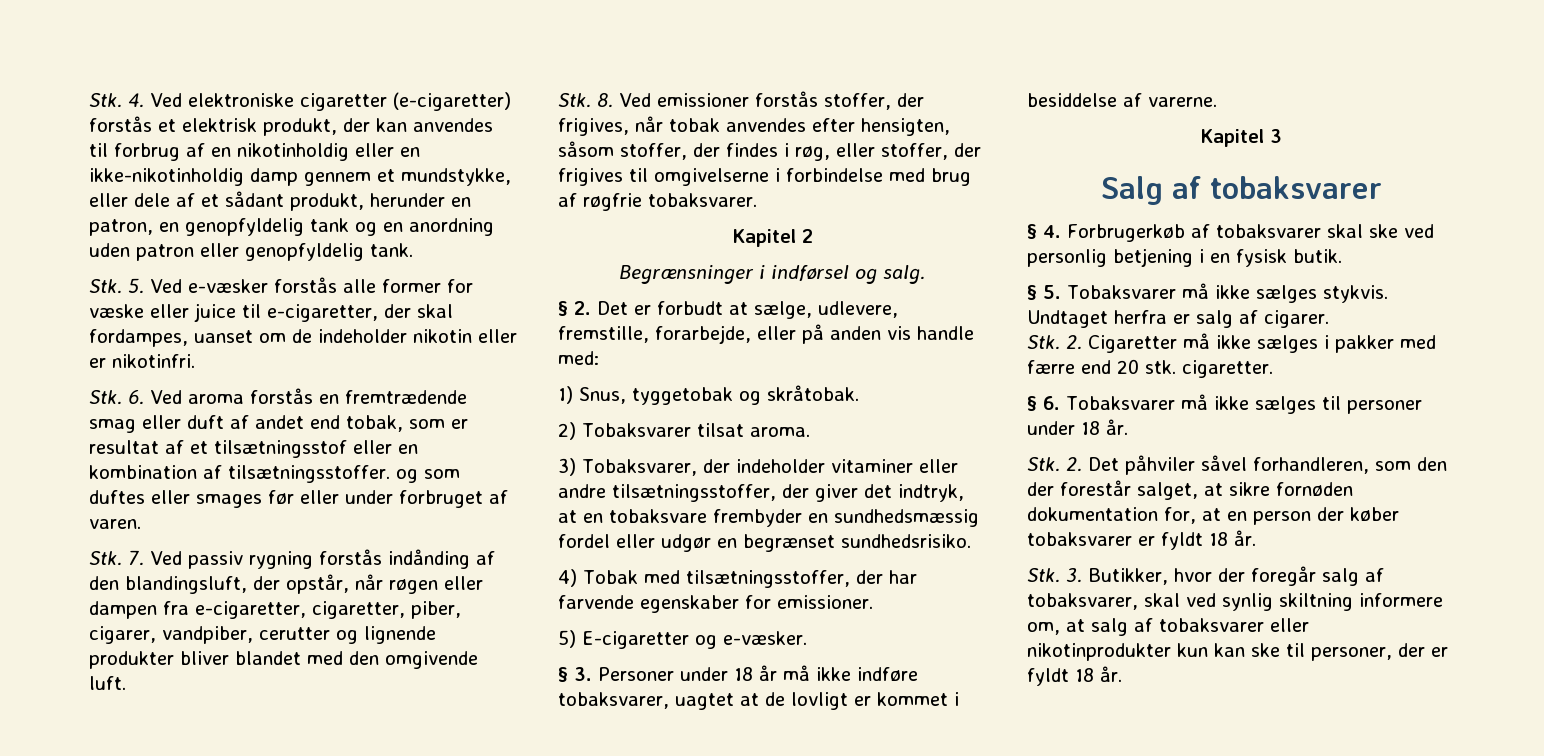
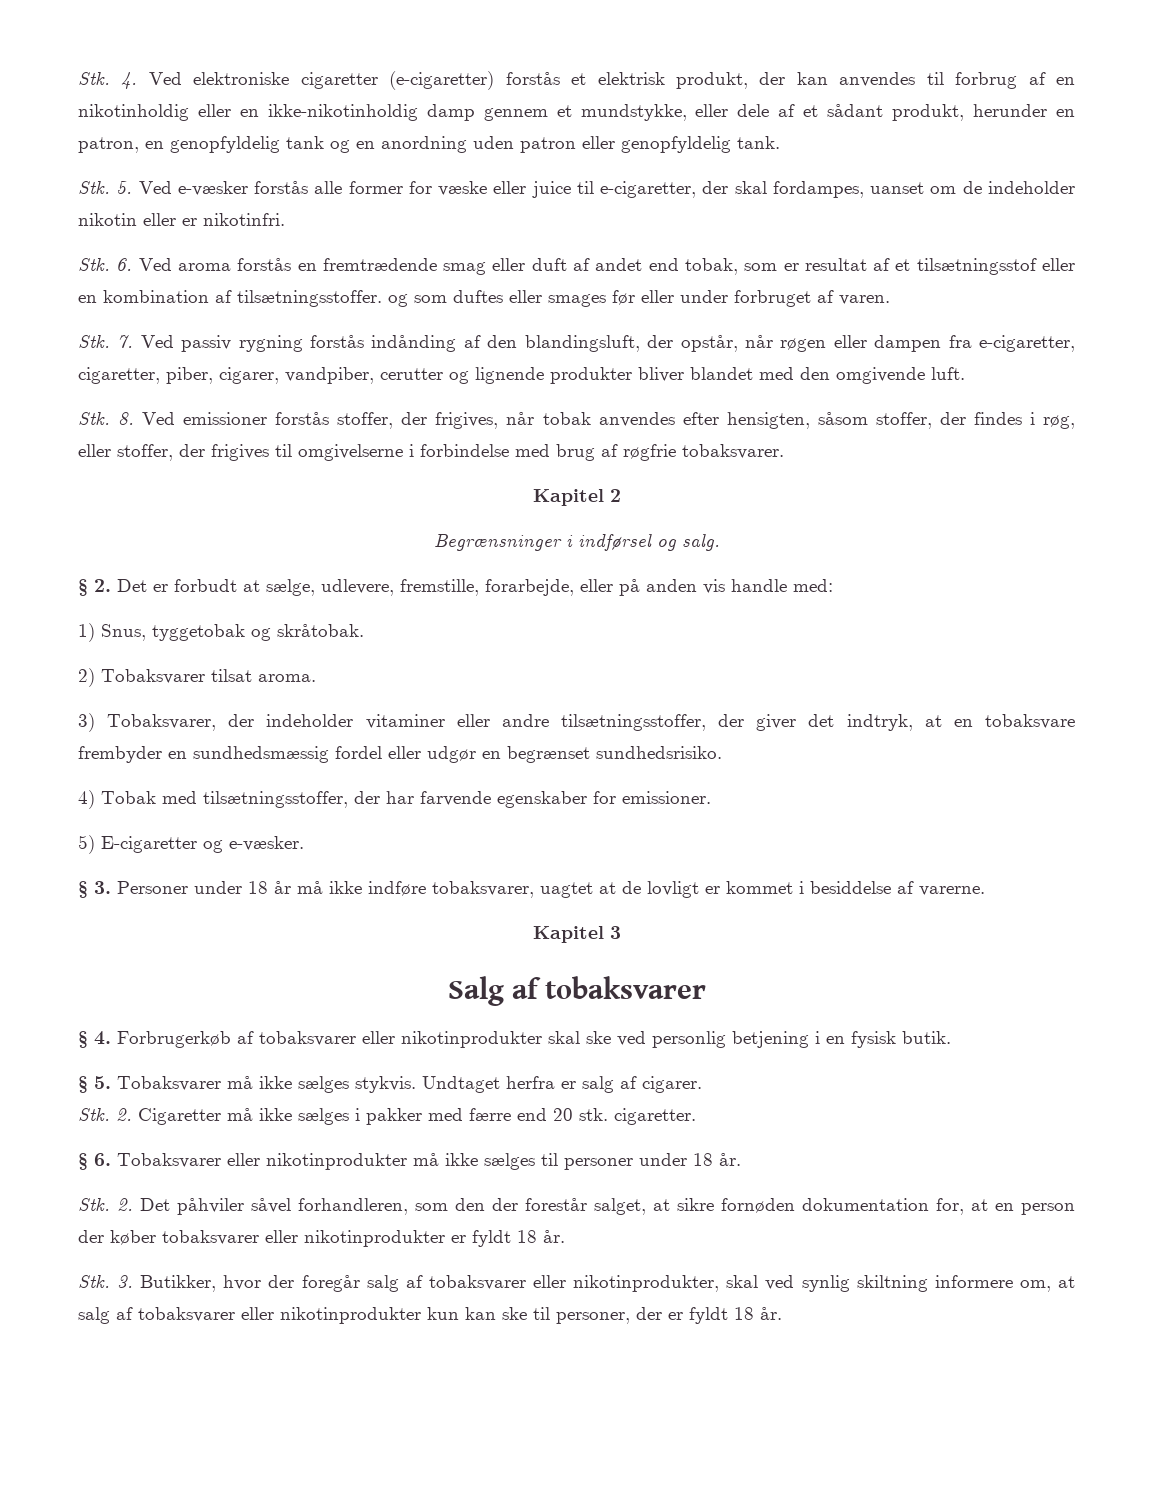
(1321, 231) none -> [362,1031,542,1048] eller nikotinprodukter
(1175, 403) none -> [227,1153,407,1170] eller nikotinprodukter
(1132, 539) none -> [265,1230,445,1247] eller nikotinprodukter
[1027,593,1138,610] tobaksvarer, -> [428,1275,720,1292] tobaksvarer eller nikotinprodukter,

